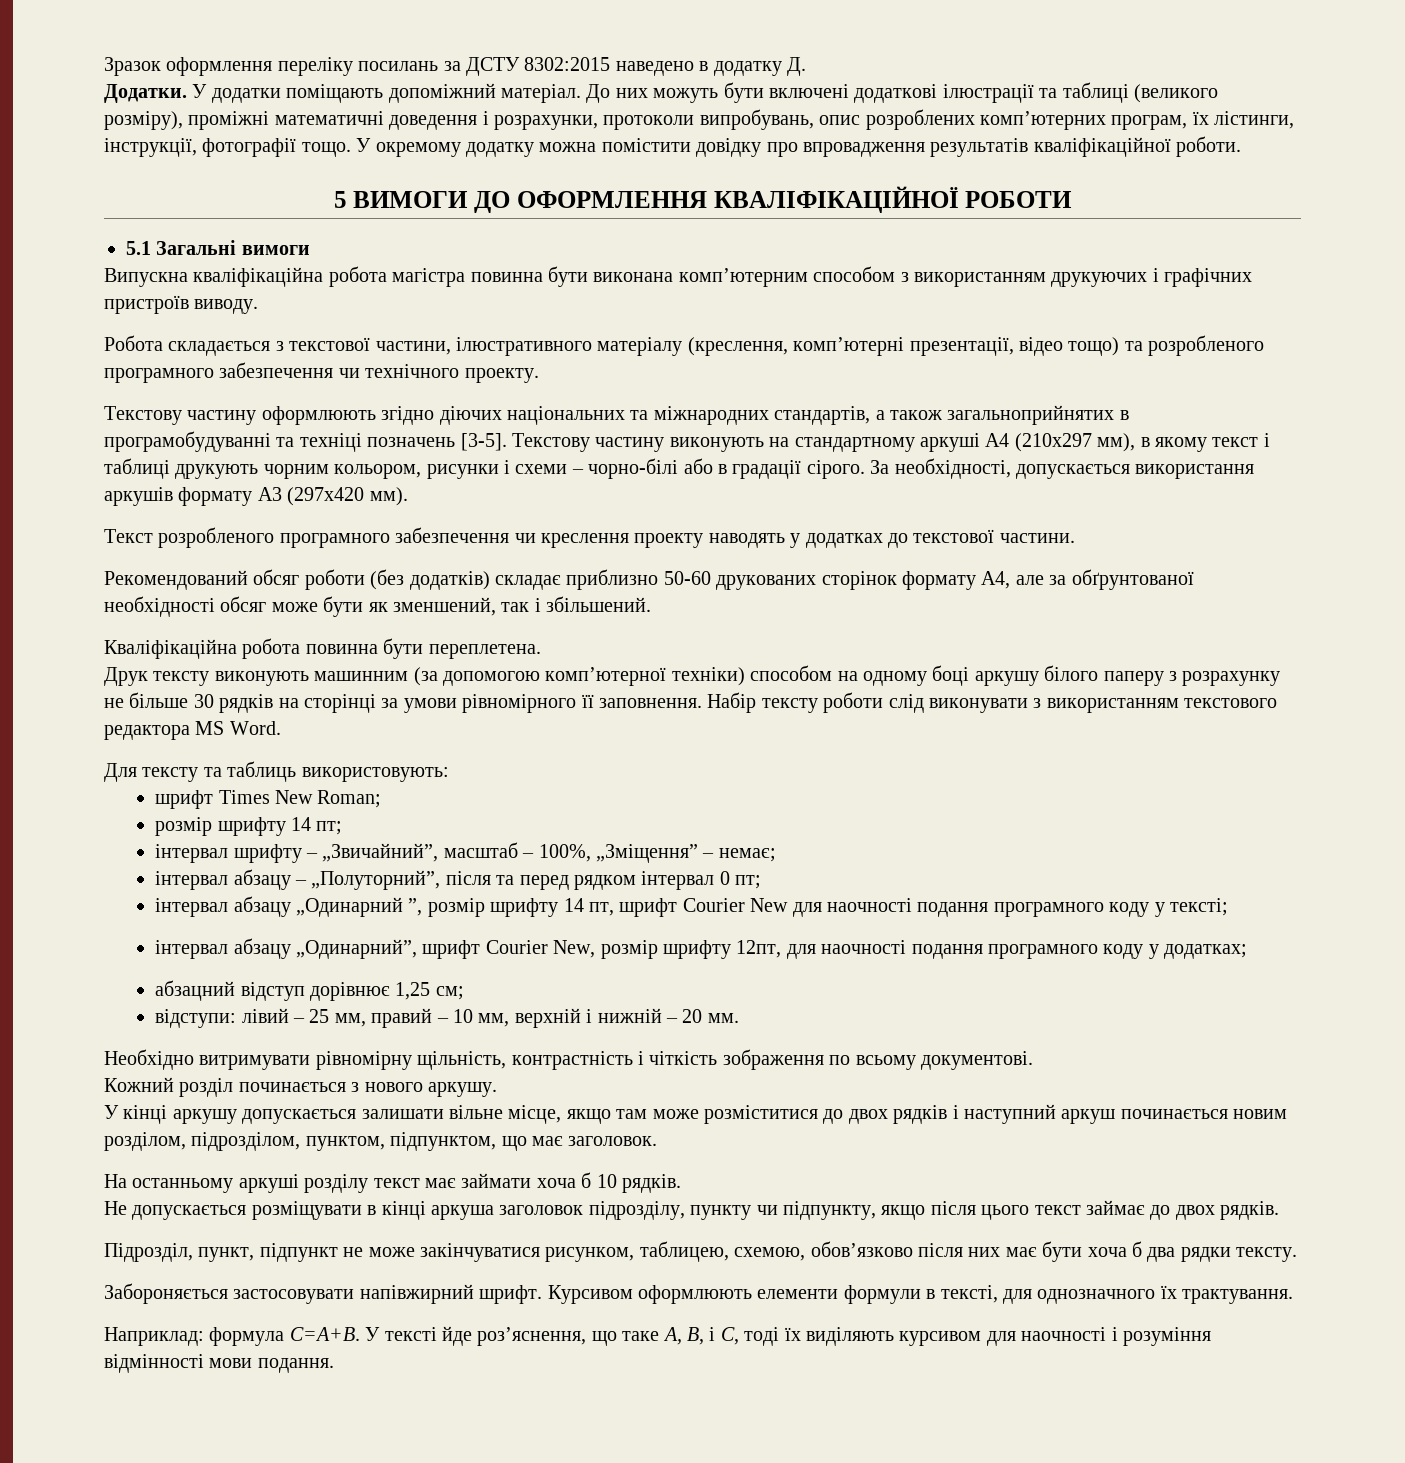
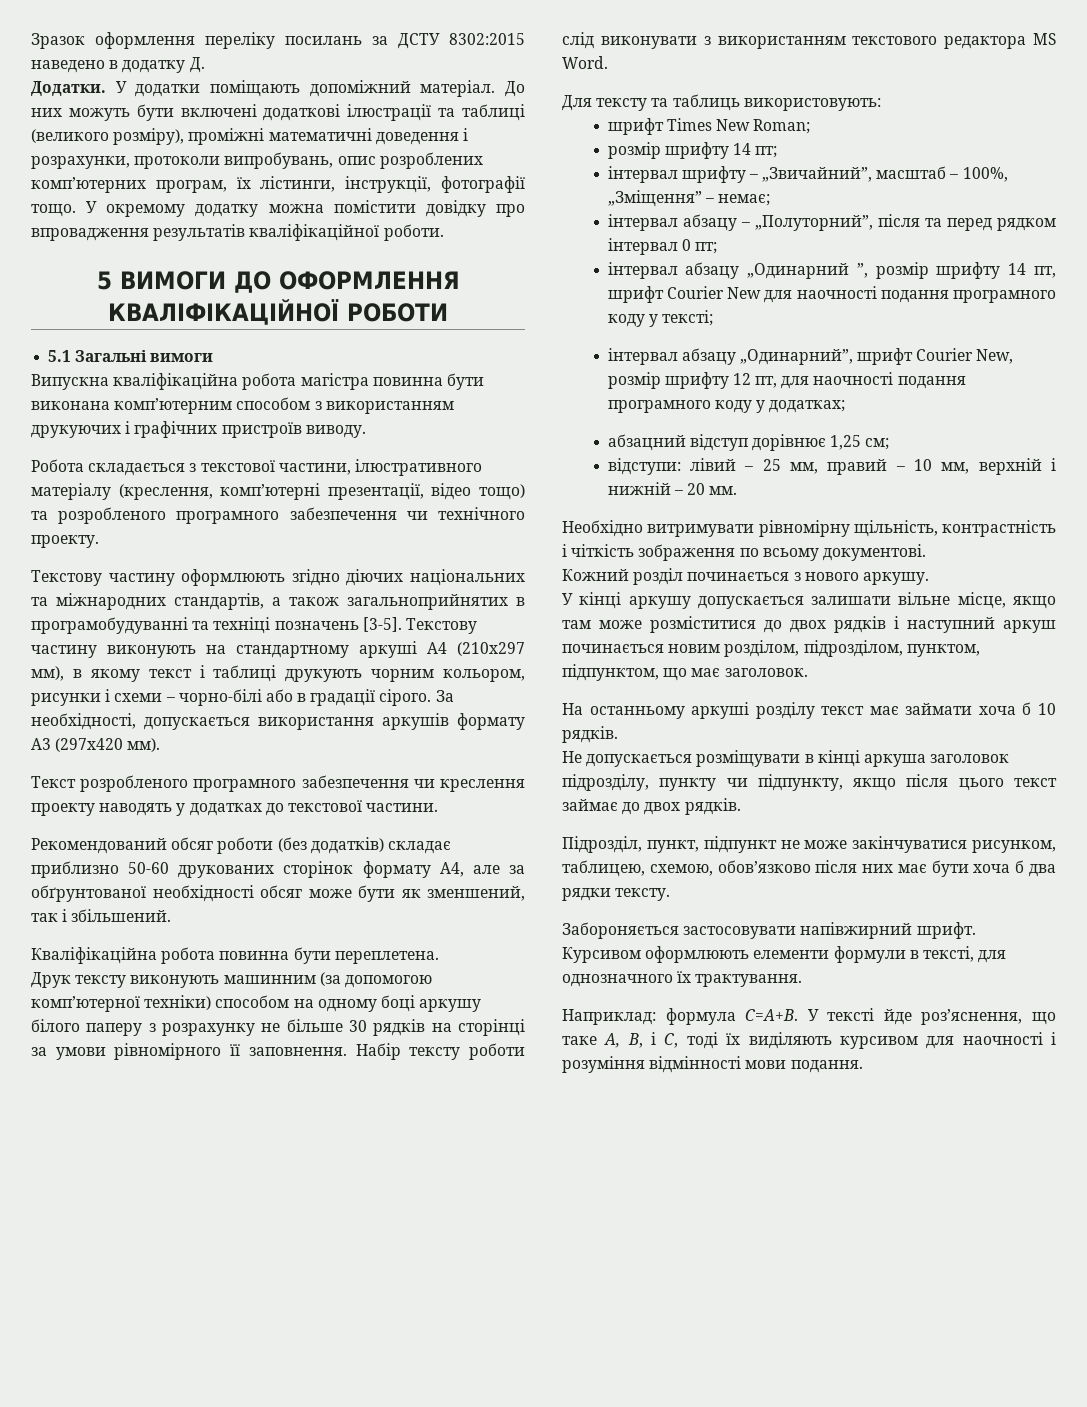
[736,940,782,958] 12пт, -> [732,373,778,388] 12 пт,

